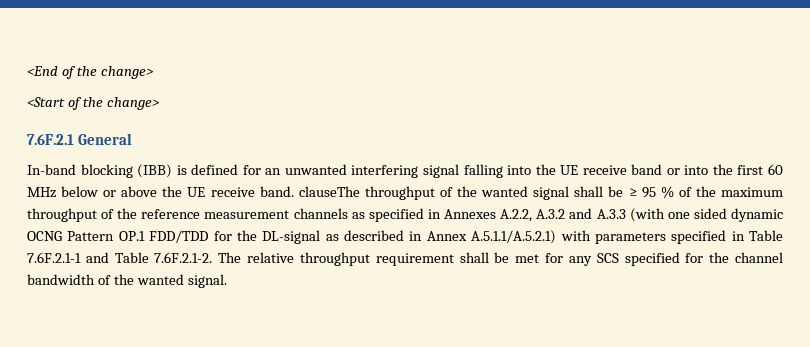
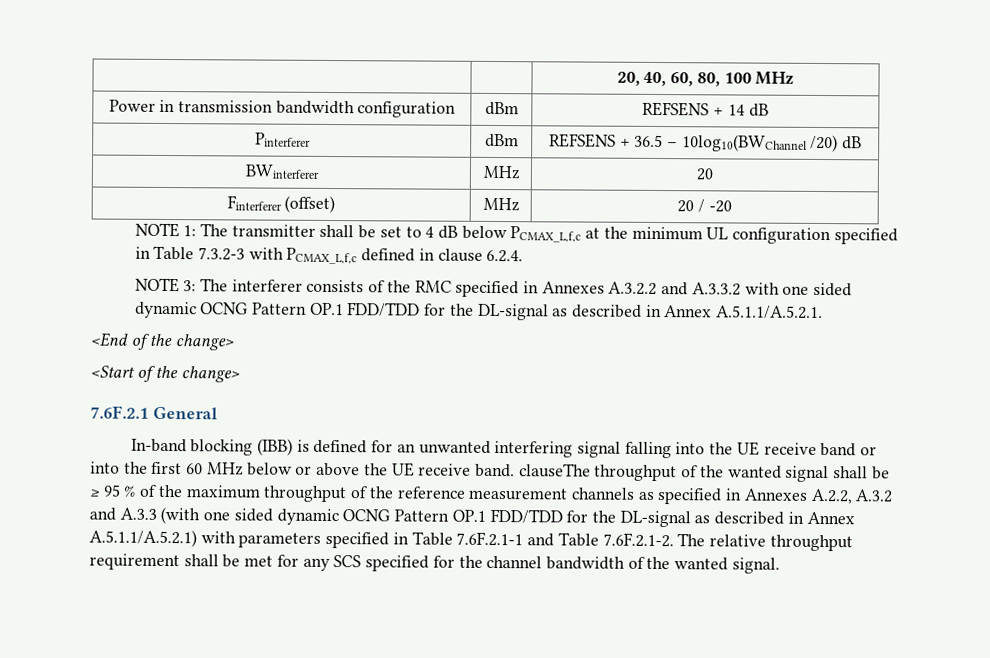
(27, 71) none -> [616,71,795,87] [108,99,457,118] [484,101,519,116] [642,101,769,117] [254,132,311,147] [484,133,519,148] [548,133,863,153] [244,164,319,179] [482,165,520,180] [696,168,713,181] [226,195,336,214] [482,197,520,212] [677,199,732,213] [134,222,898,245] [134,245,524,265] [134,277,853,298] [134,301,824,321] | | 20, 40, 60, 80, 100 MHz // Power in transmission bandwidth configuration | dBm | REFSENS + 14 dB // Pinterferer | dBm | REFSENS + 36.5 – 10log10(BWChannel /20) dB // BWinterferer | MHz | 20 // Finterferer (offset) | MHz | 20 / -20 // NOTE 1: The transmitter shall be set to 4 dB below PCMAX_L,f,c at the minimum UL configuration specified in Table 7.3.2-3 with PCMAX_L,f,c defined in clause 6.2.4. // NOTE 3: The interferer consists of the RMC specified in Annexes A.3.2.2 and A.3.3.2 with one sided dynamic OCNG Pattern OP.1 FDD/TDD for the DL-signal as described in Annex A.5.1.1/A.5.2.1. //

